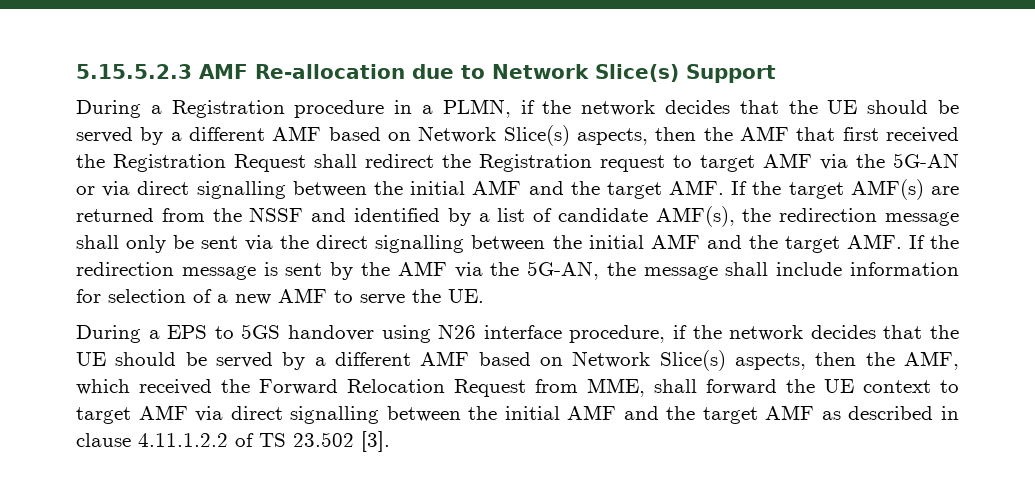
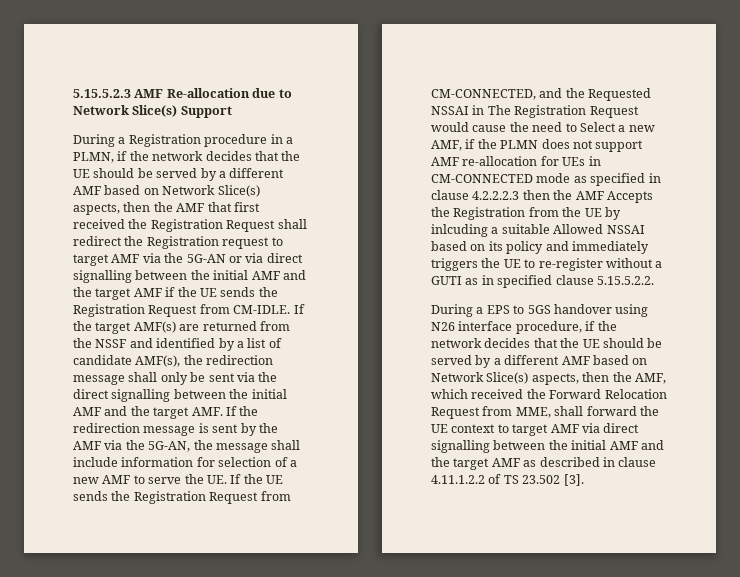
[669,180,725,195] AMF. -> [133,287,278,297] [73,304,291,317] AMF if the UE sends the Registration Request from CM-IDLE.
(484, 296) none -> [230,474,283,484] [73,491,291,504] [431,88,652,101] [431,105,639,118] [431,122,655,132] [431,139,644,152] [431,156,601,166] [431,173,661,186] [431,190,653,203] [431,207,621,220] [431,224,645,237] [431,241,649,254] [431,258,663,271] [431,275,654,288] If the UE sends the Registration Request from CM-CONNECTED, and the Requested NSSAI in The Registration Request would cause the need to Select a new AMF, if the PLMN does not support AMF re-allocation for UEs in CM-CONNECTED mode as specified in clause 4.2.2.2.3 then the AMF Accepts the Registration from the UE by inlcuding a suitable Allowed NSSAI based on its policy and immediately triggers the UE to re-register without a GUTI as in specified clause 5.15.5.2.2.

